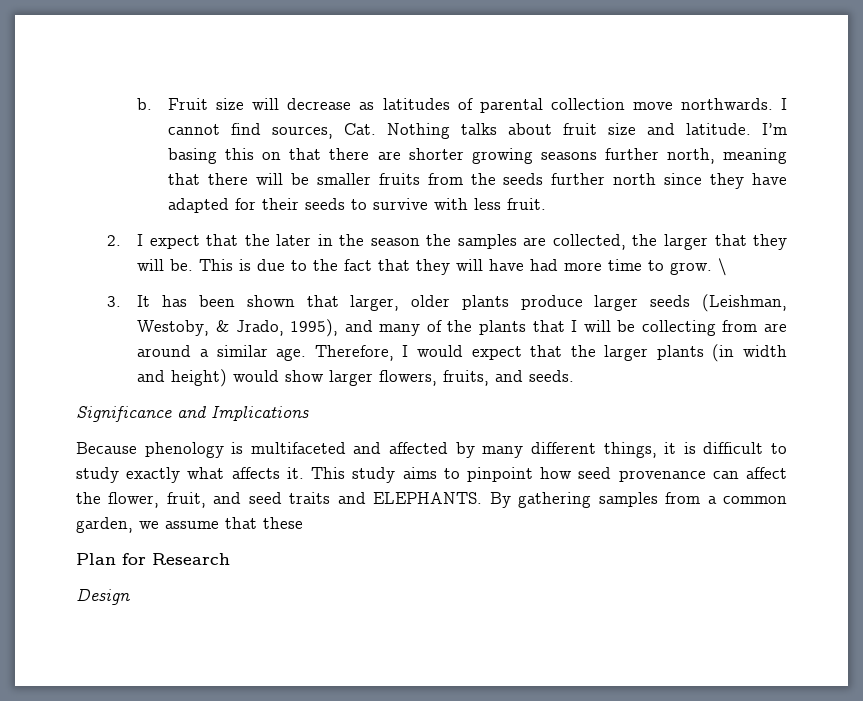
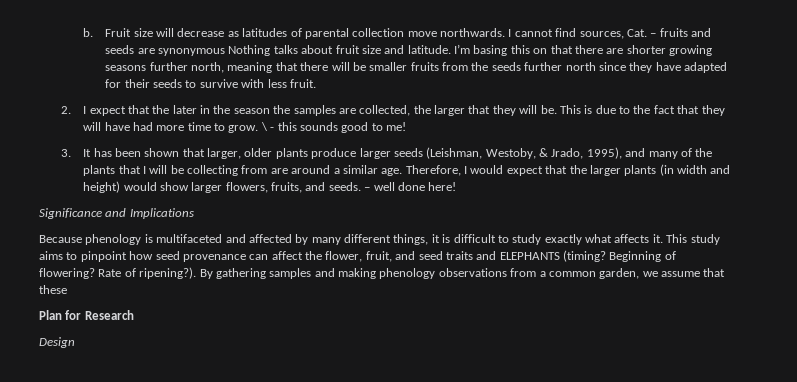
(377, 129) none -> [650,28,712,37] [105,45,226,56] – fruits and seeds are synonymous
(728, 267) none -> [270,122,407,133] - this sounds good to me!
(575, 376) none -> [364,182,457,191] – well done here!
[373,492,658,508] ELEPHANTS. By gathering samples -> [499,250,676,262] [39,267,507,279] ELEPHANTS (timing? Beginning of flowering? Rate of ripening?). By gathering samples and making phenology observations

